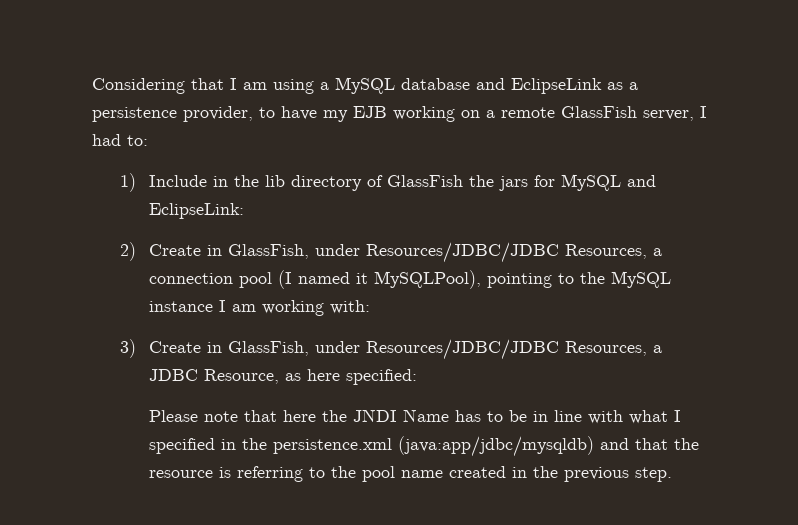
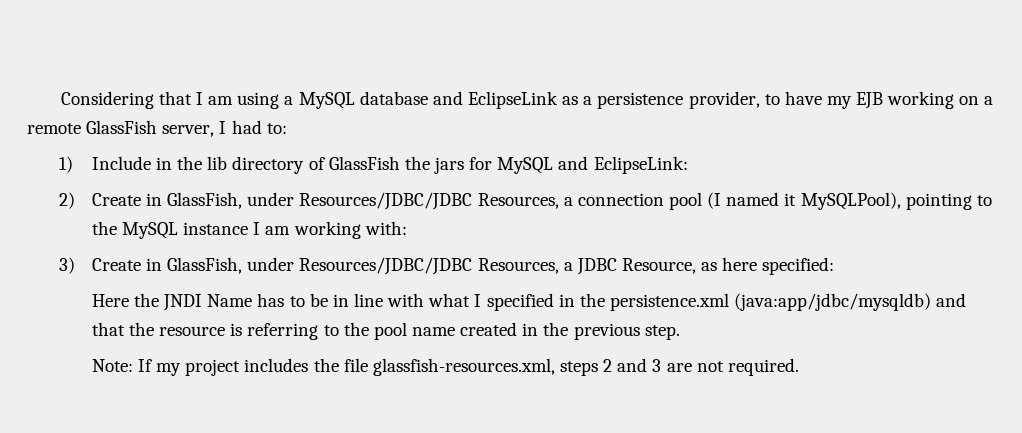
[148,410,316,422] Please note that here -> [91,294,129,307] Here
(672, 474) none -> [91,358,799,376] // Note: If my project includes the file glassfish-resources.xml, steps 2 and 3 are not required.

